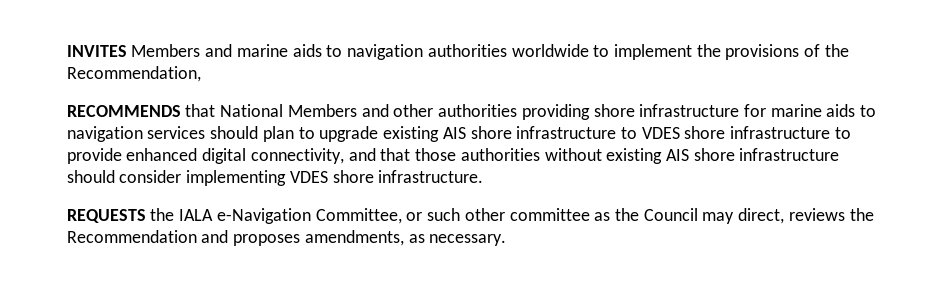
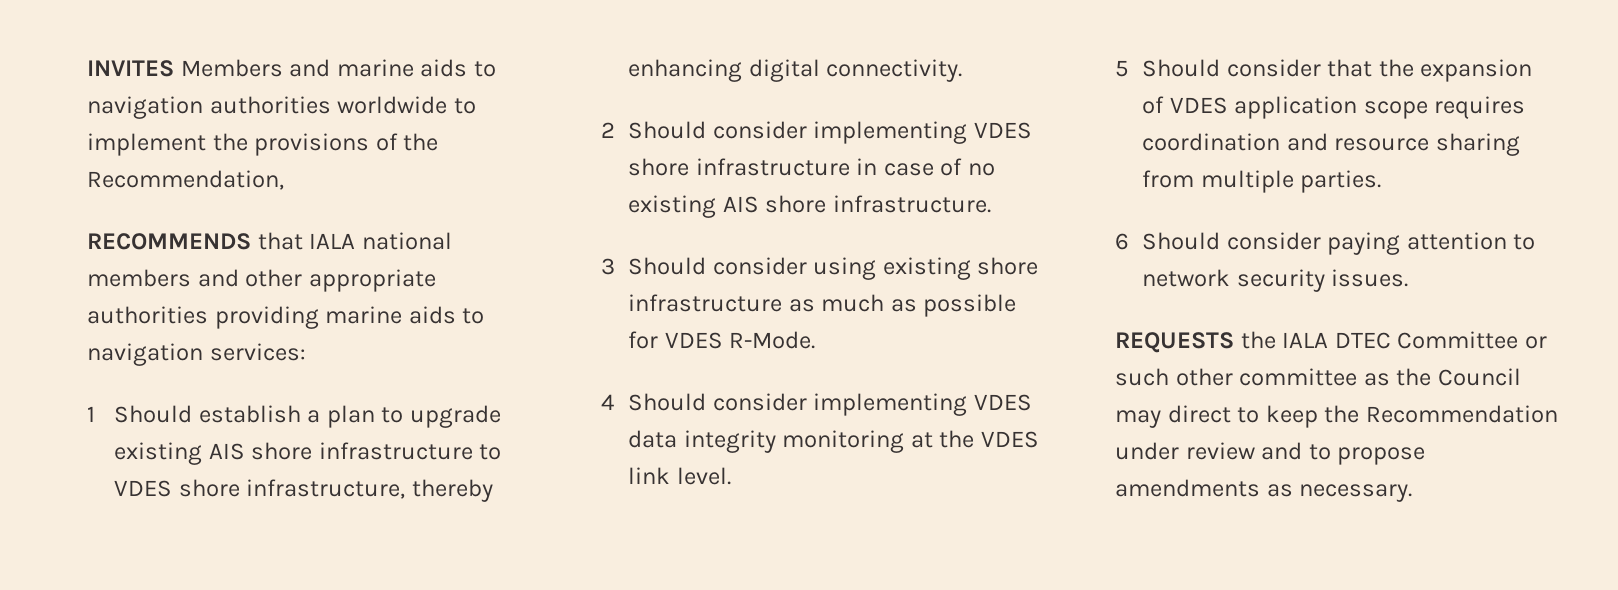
[220,104,357,117] National Members -> [309,232,452,250] [87,269,192,287] IALA national members
(434, 110) none -> [308,269,436,292] appropriate
[593,104,877,117] [66,126,259,142] shore infrastructure for marine aids to navigation services should -> [325,306,485,324] [87,343,306,366] [87,405,321,423] marine aids to navigation services: // 1 Should establish a
[730,126,851,139] [66,148,840,164] [66,170,484,186] infrastructure to provide enhanced digital connectivity, and that those authorities without existing AIS shore infrastructure should consider implementing VDES shore infrastructure. -> [246,479,493,502] [628,59,963,82] [601,121,1032,144] [628,158,995,176] [628,195,991,218] [601,257,1039,280] [628,294,1017,317] [628,331,816,349] [601,393,1032,416] [628,430,1039,453] [628,467,731,485] [1115,59,1533,82] [1142,96,1526,119] [1142,133,1520,156] [1142,170,1382,193] [1115,232,1536,255] [1142,269,1409,292] infrastructure, thereby enhancing digital connectivity. // 2 Should consider implementing VDES shore infrastructure in case of no existing AIS shore infrastructure. // 3 Should consider using existing shore infrastructure as much as possible for VDES R-Mode. // 4 Should consider implementing VDES data integrity monitoring at the VDES link level. // 5 Should consider that the expansion of VDES application scope requires coordination and resource sharing from multiple parties. // 6 Should consider paying attention to network security issues.
[216,208,402,224] e-Navigation Committee, -> [1334,331,1519,349] DTEC Committee
[738,208,874,224] [66,230,404,246] direct, reviews the Recommendation and proposes amendments, -> [1167,405,1558,428] [1115,442,1426,465] [1115,479,1261,497] direct to keep the Recommendation under review and to propose amendments

